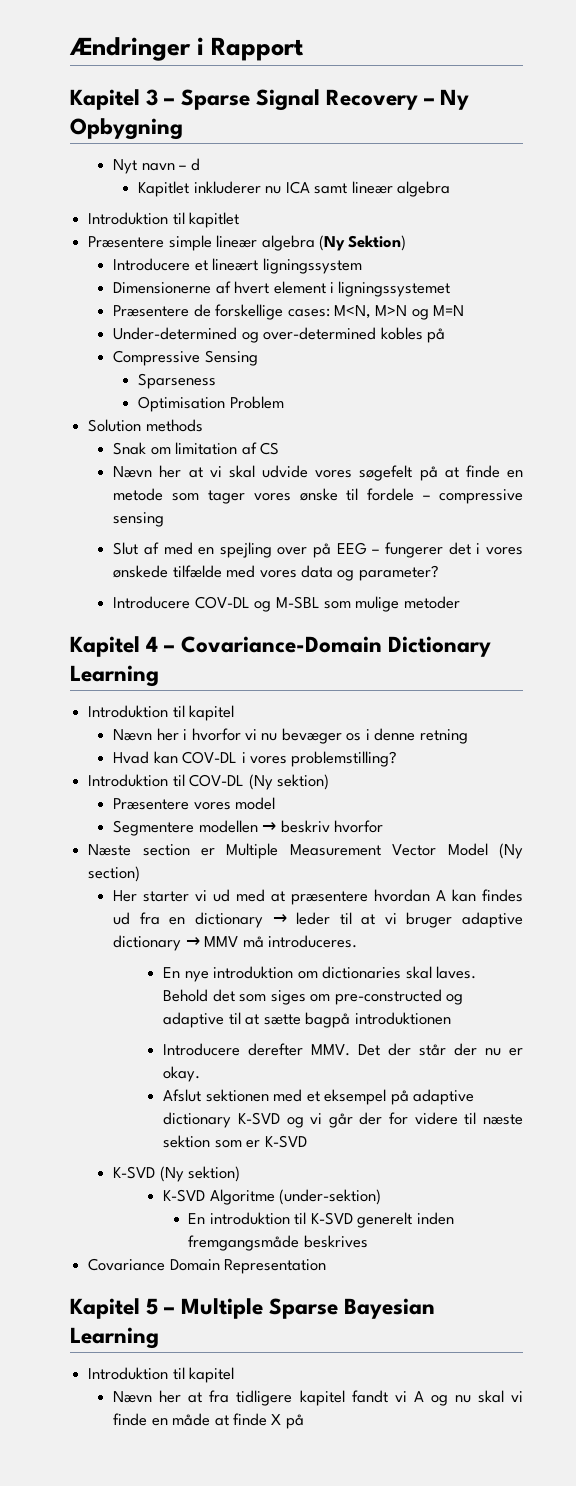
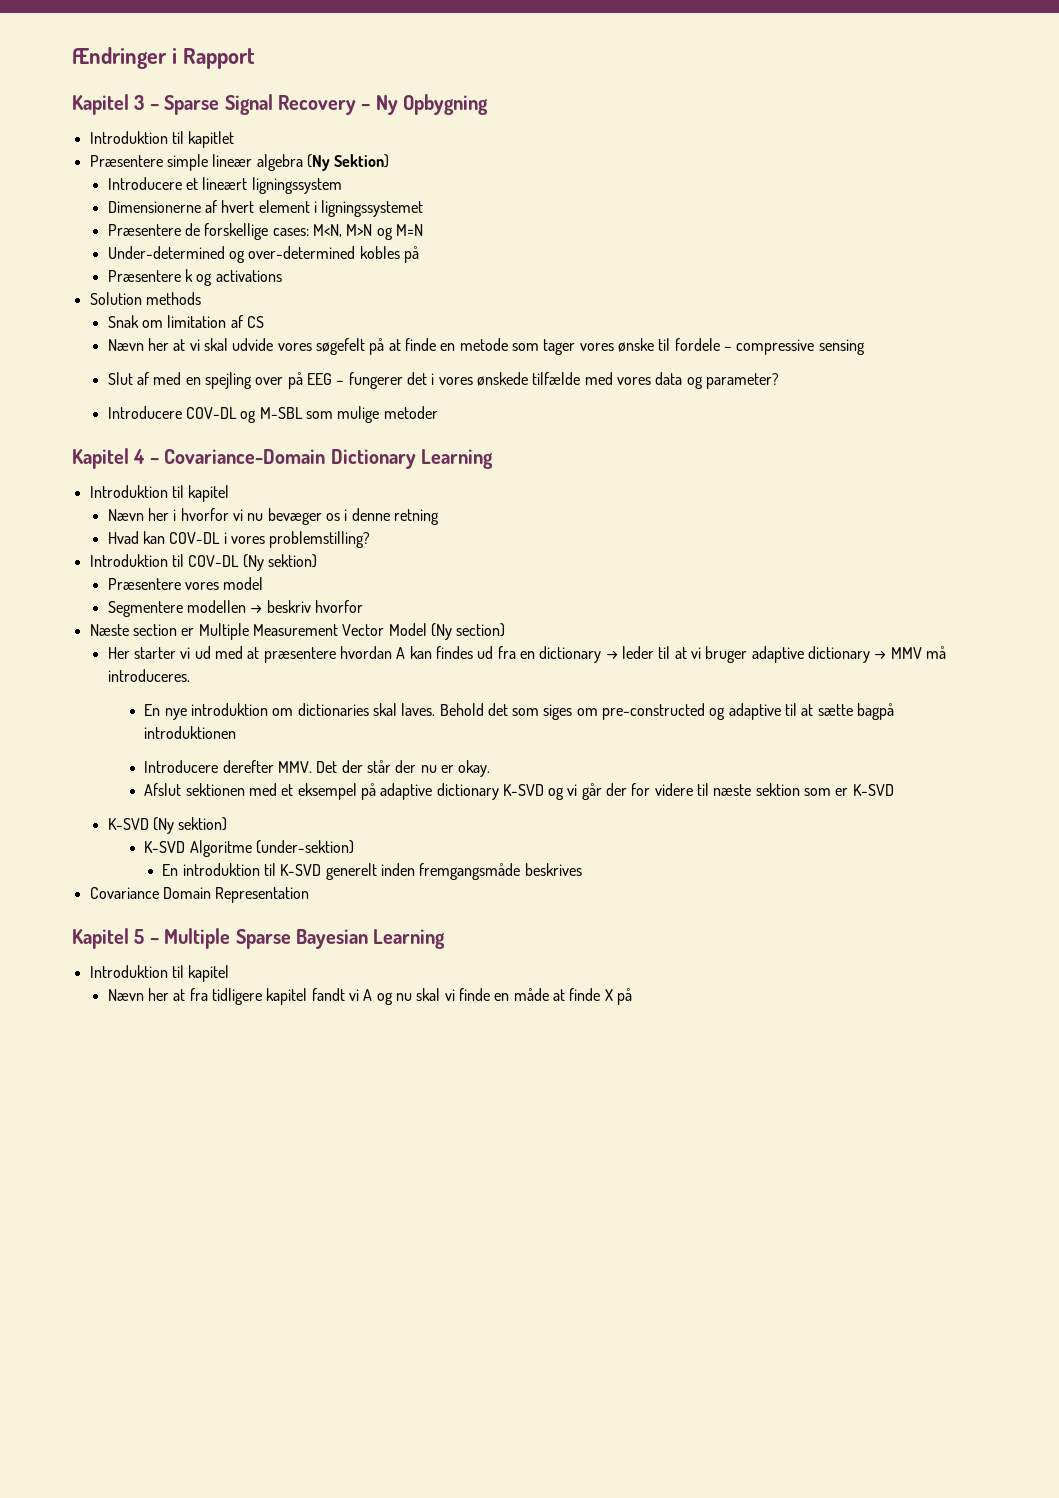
[113,158,200,174] [138,181,450,197] // Nyt navn – d // Kapitlet inkluderer nu ICA samt lineær algebra -> (489, 104) none
[113,350,258,366] [138,373,217,389] [138,396,284,412] Compressive Sensing // Sparseness // Optimisation Problem -> [107,269,282,286] Præsentere k og activations

